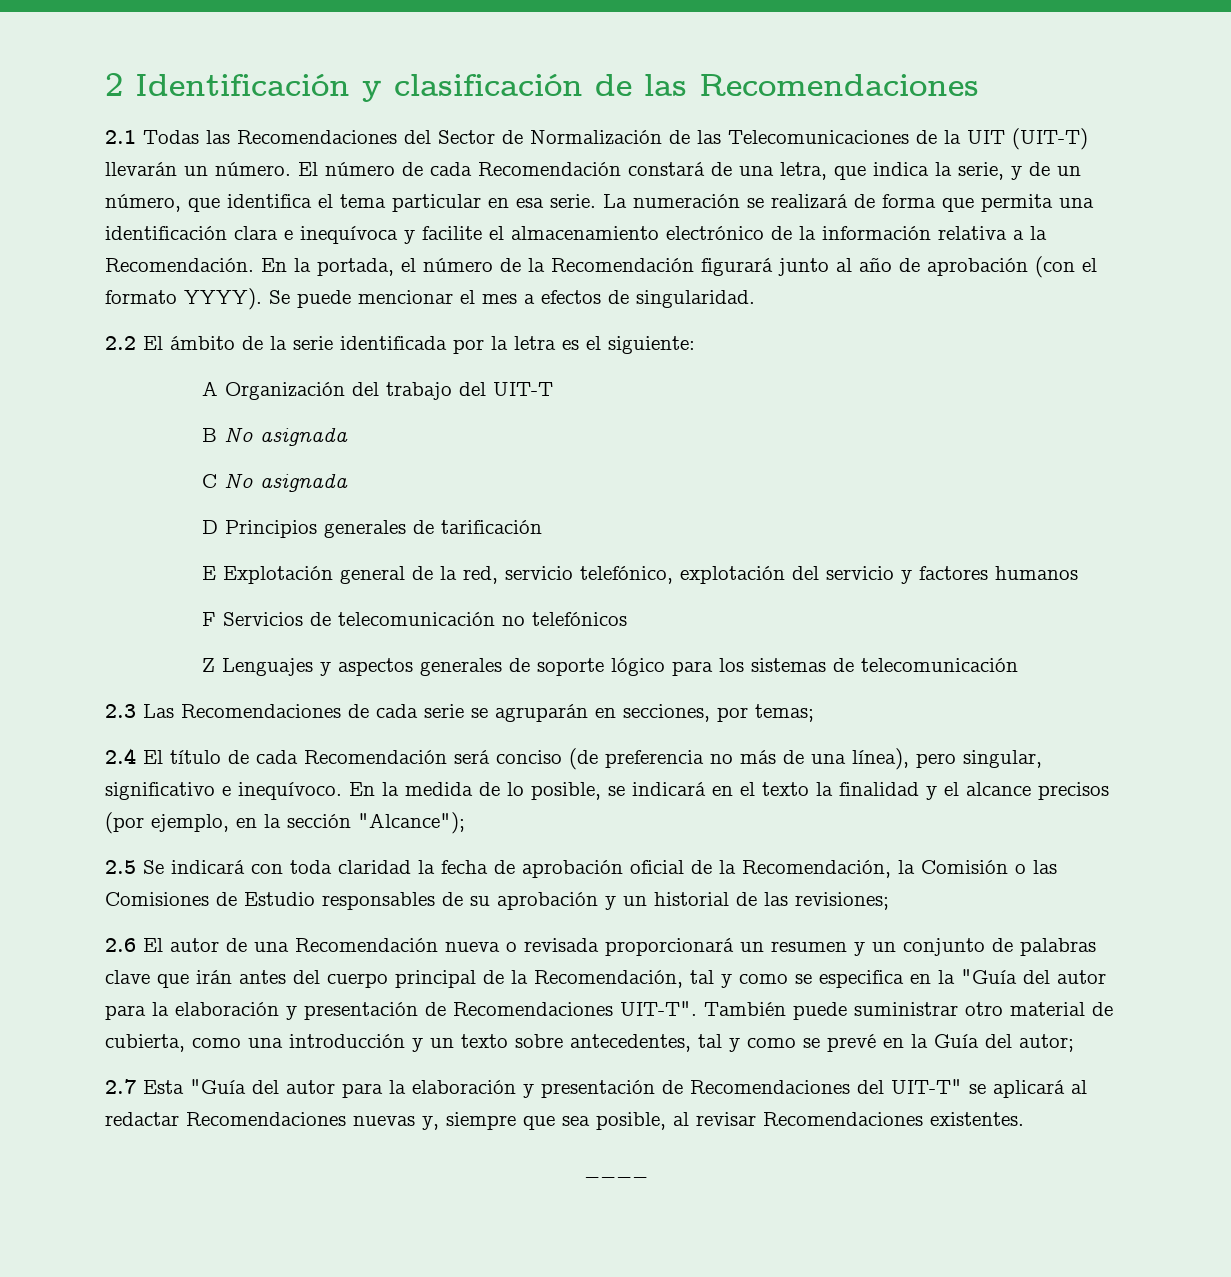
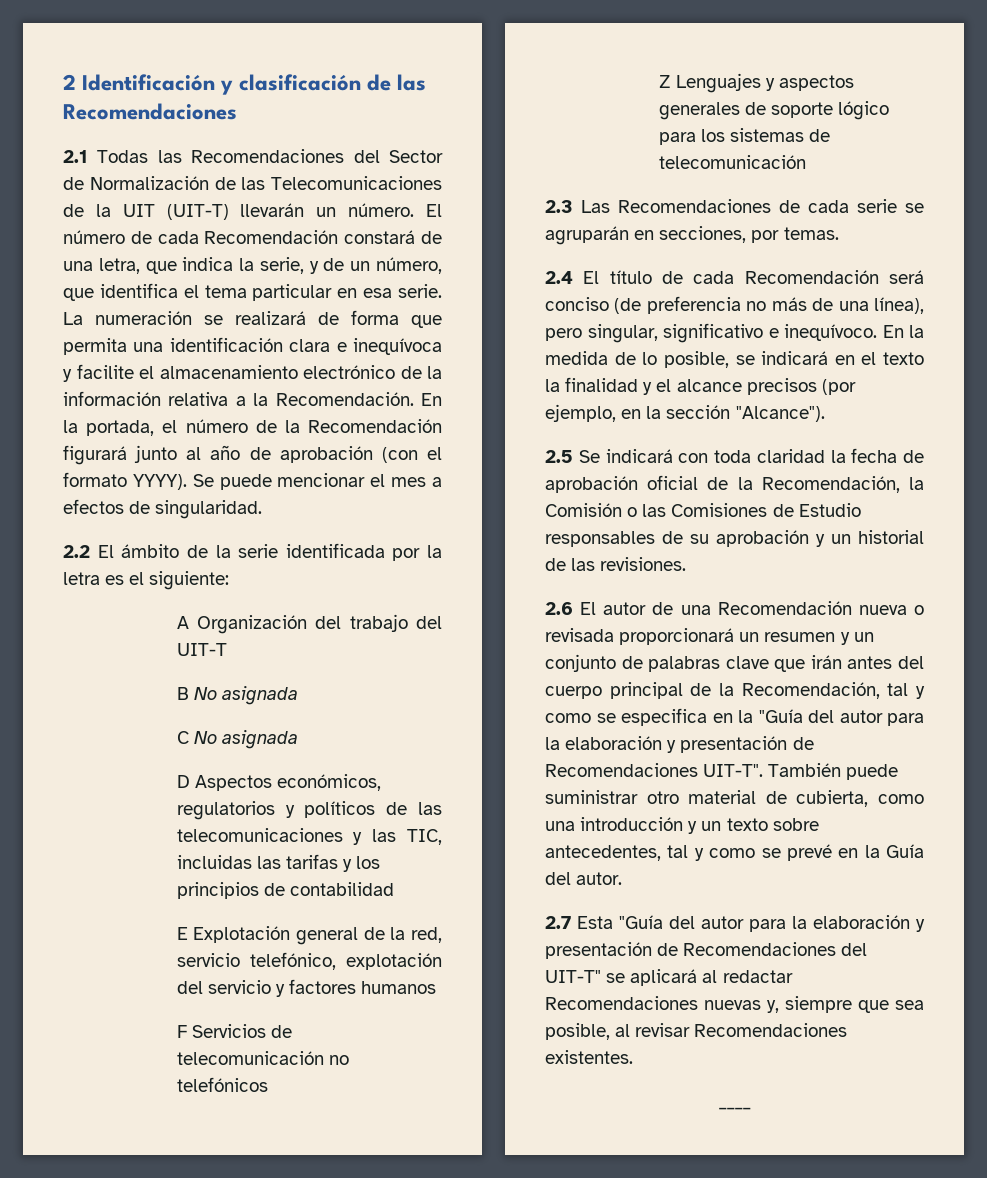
[225,520,543,538] Principios generales de tarificación -> [194,774,381,791] [176,801,442,820] [176,828,442,845] [176,854,381,872] [176,882,394,899] Aspectos económicos, regulatorios y políticos de las telecomunicaciones y las TIC, incluidas las tarifas y los principios de contabilidad
[755,704,814,722] temas; -> [783,227,839,240] temas.
[358,812,465,834] "Alcance"); -> [735,406,825,422] "Alcance").
[795,892,889,910] revisiones; -> [600,557,687,571] revisiones.
[1019,1034,1074,1052] autor; -> [576,872,623,885] autor.

